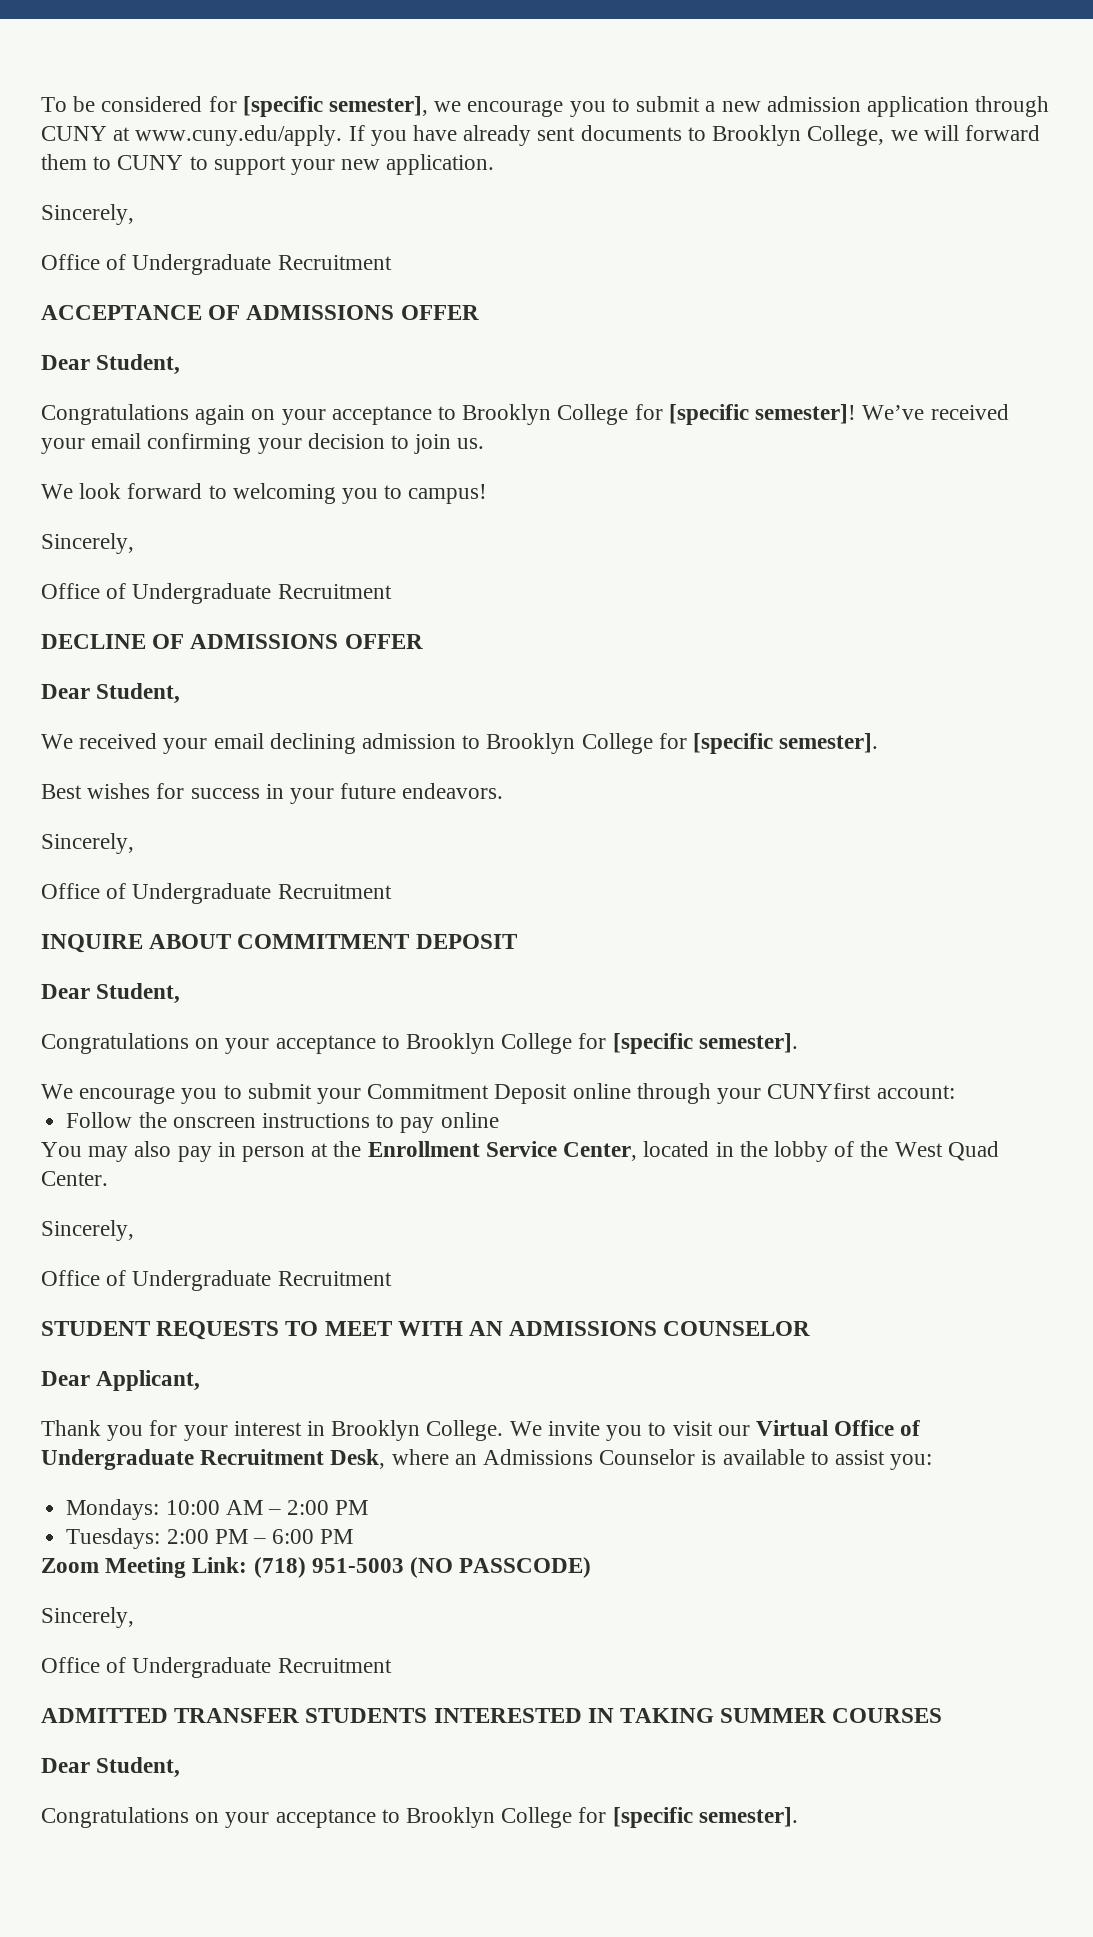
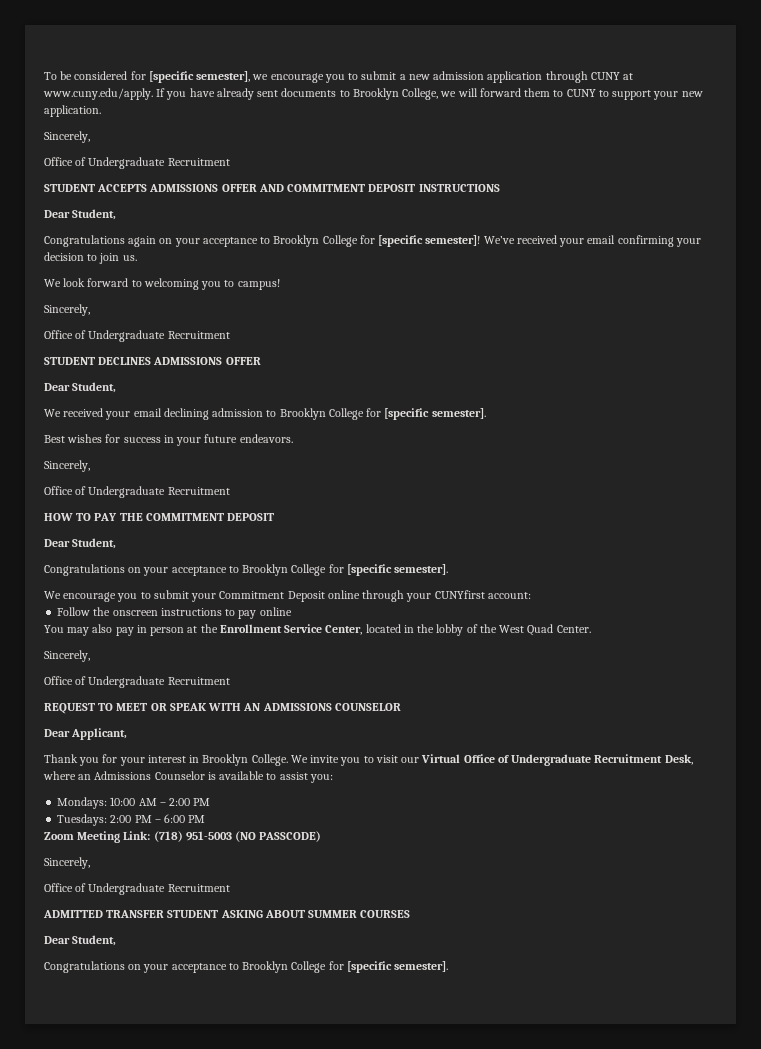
[41,305,479,320] ACCEPTANCE OF ADMISSIONS OFFER -> [44,184,500,192] STUDENT ACCEPTS ADMISSIONS OFFER AND COMMITMENT DEPOSIT INSTRUCTIONS
[41,634,185,649] DECLINE OF -> [44,357,152,365] STUDENT DECLINES
[41,934,232,953] INQUIRE ABOUT -> [44,513,143,521] HOW TO PAY THE
[41,1321,392,1340] STUDENT REQUESTS TO MEET -> [44,703,207,714] REQUEST TO MEET OR SPEAK
[305,1708,715,1723] STUDENTS INTERESTED IN TAKING -> [167,910,305,918] STUDENT ASKING ABOUT

